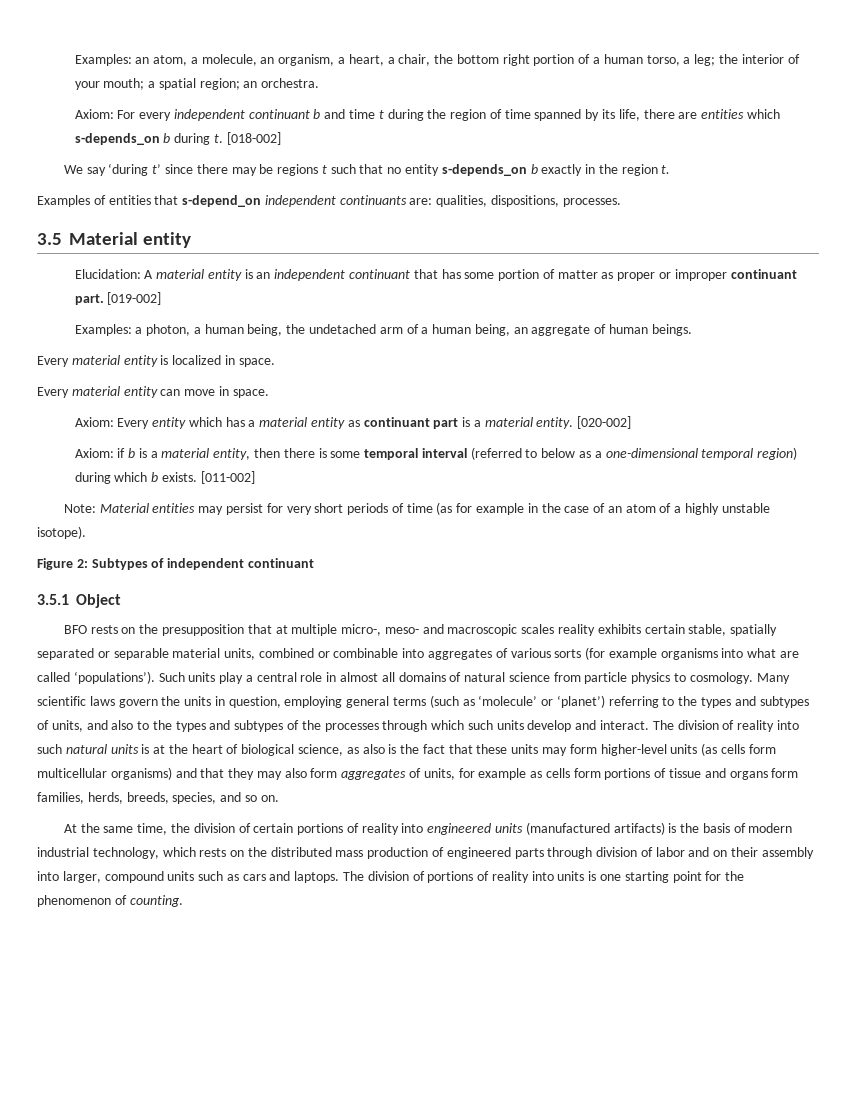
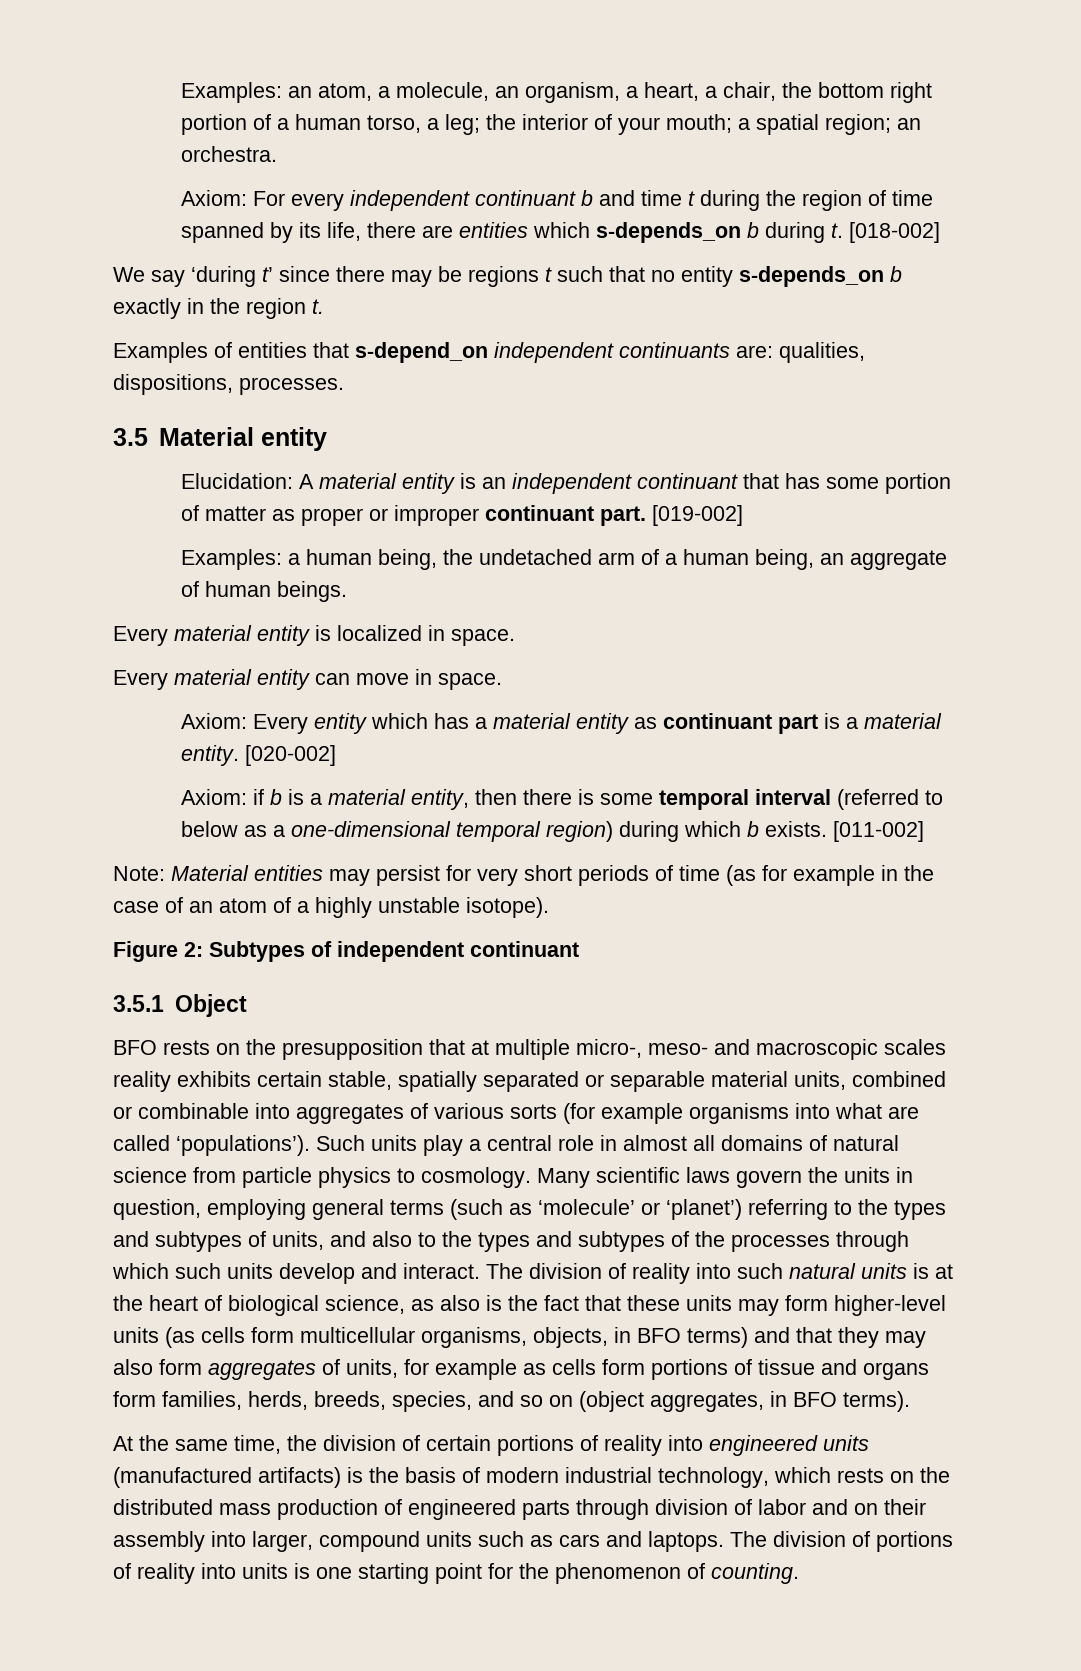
[146,324,201,336] photon, a -> (300, 559) none
[110,767,172,780] organisms) -> [421,1327,748,1348] organisms, objects, in BFO terms)
[260,795,279,802] on. -> [549,1391,910,1412] on (object aggregates, in BFO terms).

